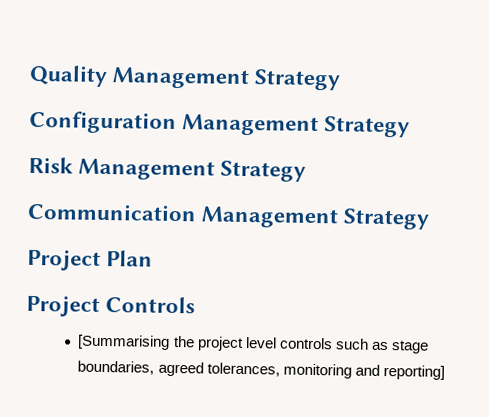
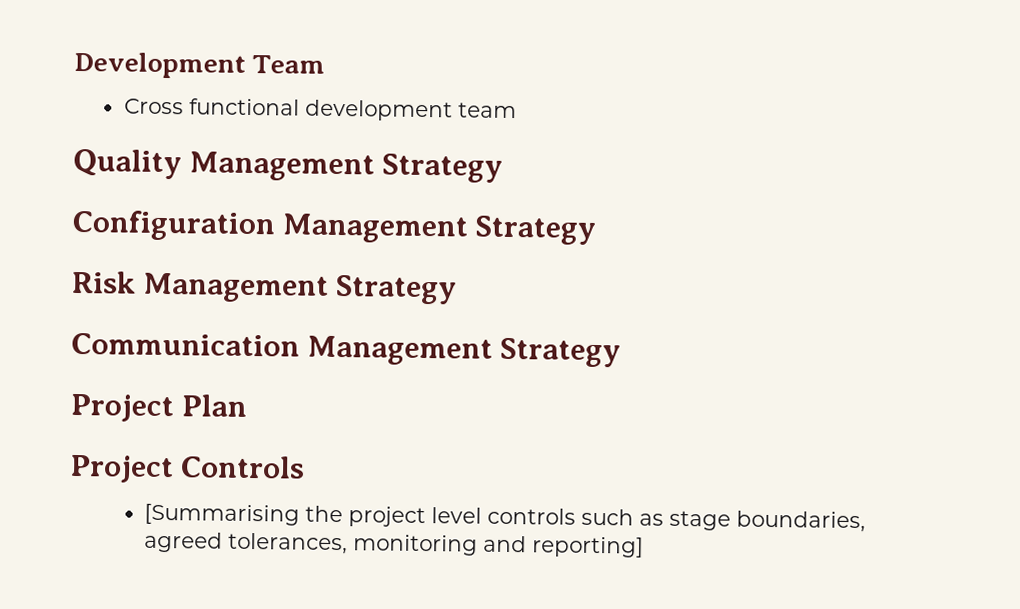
(29, 76) none -> [74,51,326,79] [123,98,517,122] Development Team // Cross functional development team //

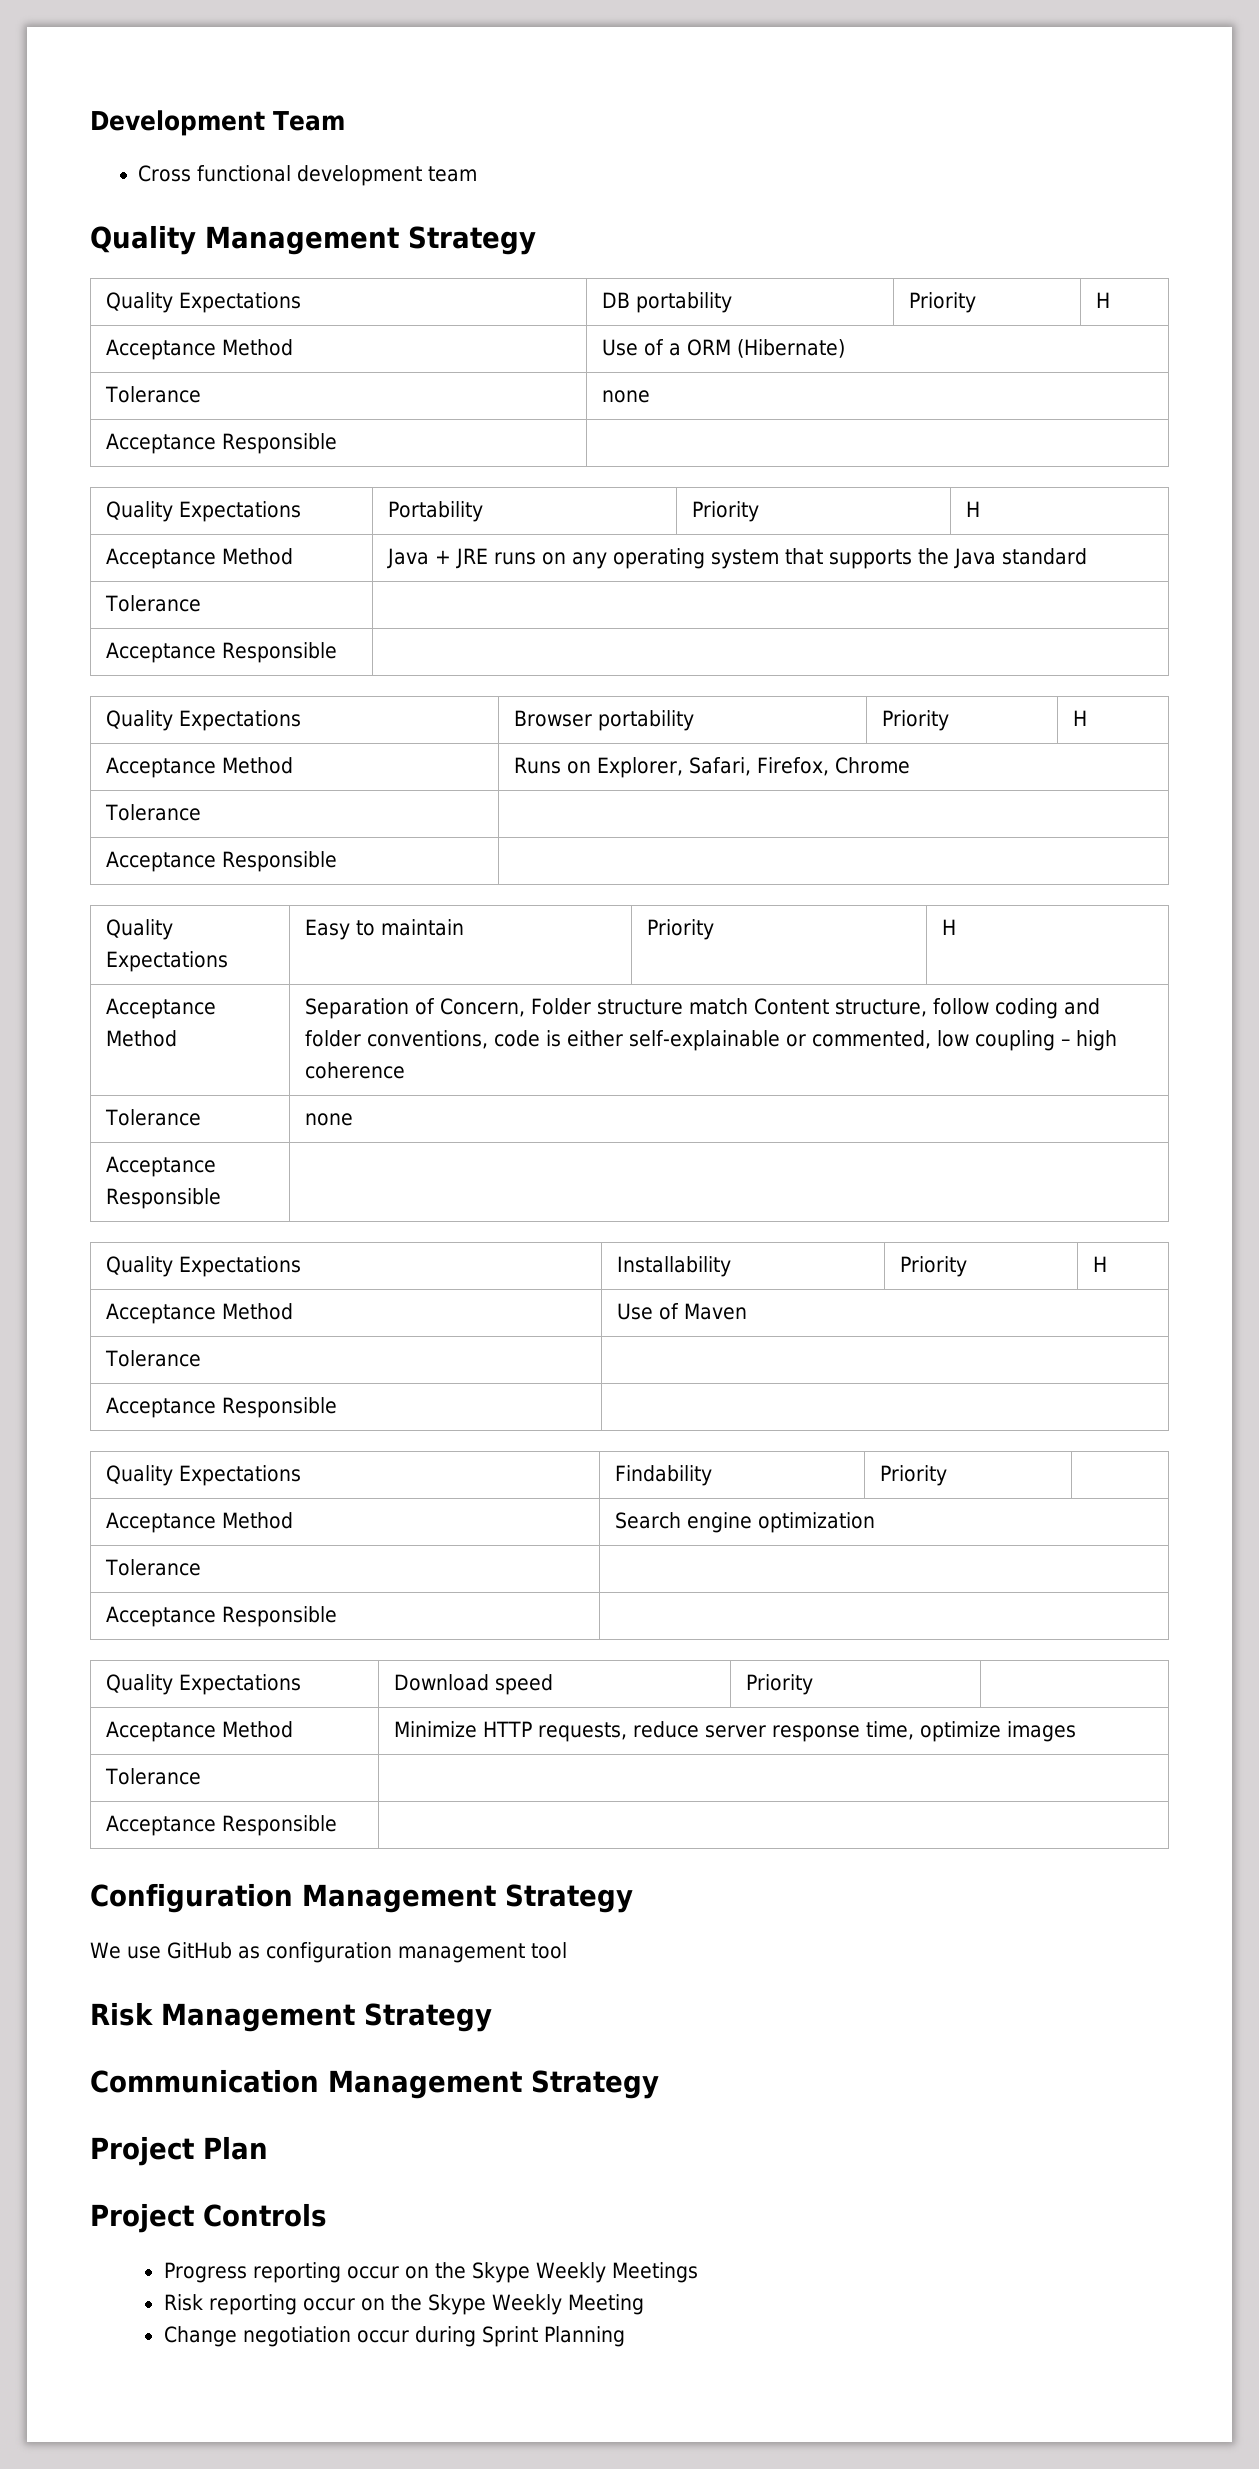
[72,209,598,245] // Configuration Management Strategy -> [105,292,301,313] [601,292,732,313] [908,292,976,313] [1095,292,1110,308] [105,339,293,360] [601,339,845,358] [104,386,201,403] [601,390,650,403] [105,433,337,454] [105,501,301,522] [387,501,483,522] [691,501,759,522] [965,501,980,517] [105,548,293,569] [386,548,1087,569] [104,595,201,612] [105,642,337,663] [105,710,301,731] [513,710,694,731] [881,710,949,731] [1072,710,1087,726] [105,757,293,778] [513,757,910,778] [104,804,201,821] [105,851,337,872] [105,919,173,940] [105,951,228,972] [304,919,464,940] [646,919,714,940] [941,919,956,935] [105,998,216,1019] [105,1030,177,1047] [304,998,1100,1019] [304,1030,1117,1051] [304,1062,405,1079] [104,1109,201,1126] [304,1113,353,1126] [105,1156,216,1177] [105,1188,221,1209] [105,1256,301,1277] [616,1256,731,1277] [899,1256,967,1277] [1092,1256,1107,1272] [105,1303,293,1324] [616,1303,747,1320] [104,1350,201,1367] [105,1397,337,1418] [105,1465,301,1486] [614,1465,712,1486] [879,1465,947,1486] [105,1512,293,1533] [614,1512,875,1533] [104,1559,201,1576] [105,1606,337,1627] [105,1674,301,1695] [393,1674,553,1695] [745,1674,813,1695] [105,1721,293,1742] [393,1721,1076,1742] [104,1768,201,1785] [105,1815,337,1836] [90,1883,633,1913] [90,1942,567,1963] // Quality Expectations | DB portability | Priority | H // Acceptance Method | Use of a ORM (Hibernate) // Tolerance | none // Acceptance Responsible | // Quality Expectations | Portability | Priority | H // Acceptance Method | Java + JRE runs on any operating system that supports the Java standard // Tolerance | // Acceptance Responsible | // Quality Expectations | Browser portability | Priority | H // Acceptance Method | Runs on Explorer, Safari, Firefox, Chrome // Tolerance | // Acceptance Responsible | // Quality Expectations | Easy to maintain | Priority | H // Acceptance Method | Separation of Concern, Folder structure match Content structure, follow coding and folder conventions, code is either self-explainable or commented, low coupling – high coherence // Tolerance | none // Acceptance Responsible | // Quality Expectations | Installability | Priority | H // Acceptance Method | Use of Maven // Tolerance | // Acceptance Responsible | // Quality Expectations | Findability | Priority | // Acceptance Method | Search engine optimization // Tolerance | // Acceptance Responsible | // Quality Expectations | Download speed | Priority | // Acceptance Method | Minimize HTTP requests, reduce server response time, optimize images // Tolerance | // Acceptance Responsible | // Configuration Management Strategy // We use GitHub as configuration management tool
[144,503,867,533] [144,531,645,558] [Summarising the project level controls such as stage boundaries, agreed tolerances, monitoring and reporting] -> [163,2262,698,2283] [163,2294,644,2315] [163,2326,625,2347] Progress reporting occur on the Skype Weekly Meetings // Risk reporting occur on the Skype Weekly Meeting // Change negotiation occur during Sprint Planning

